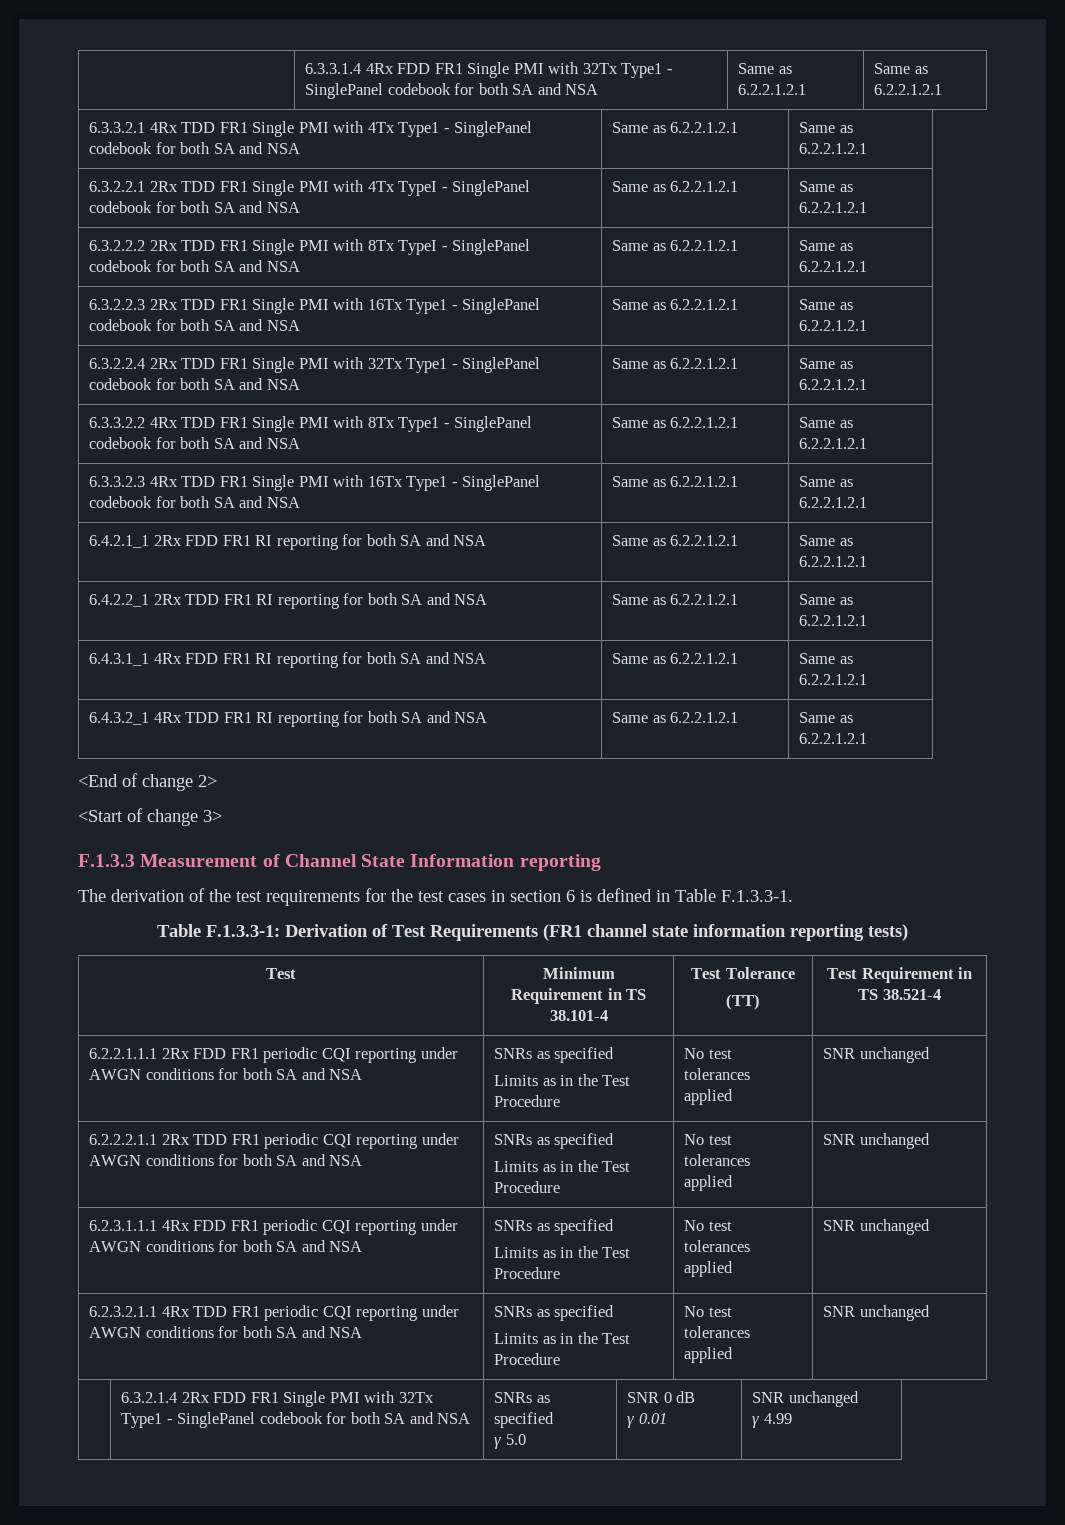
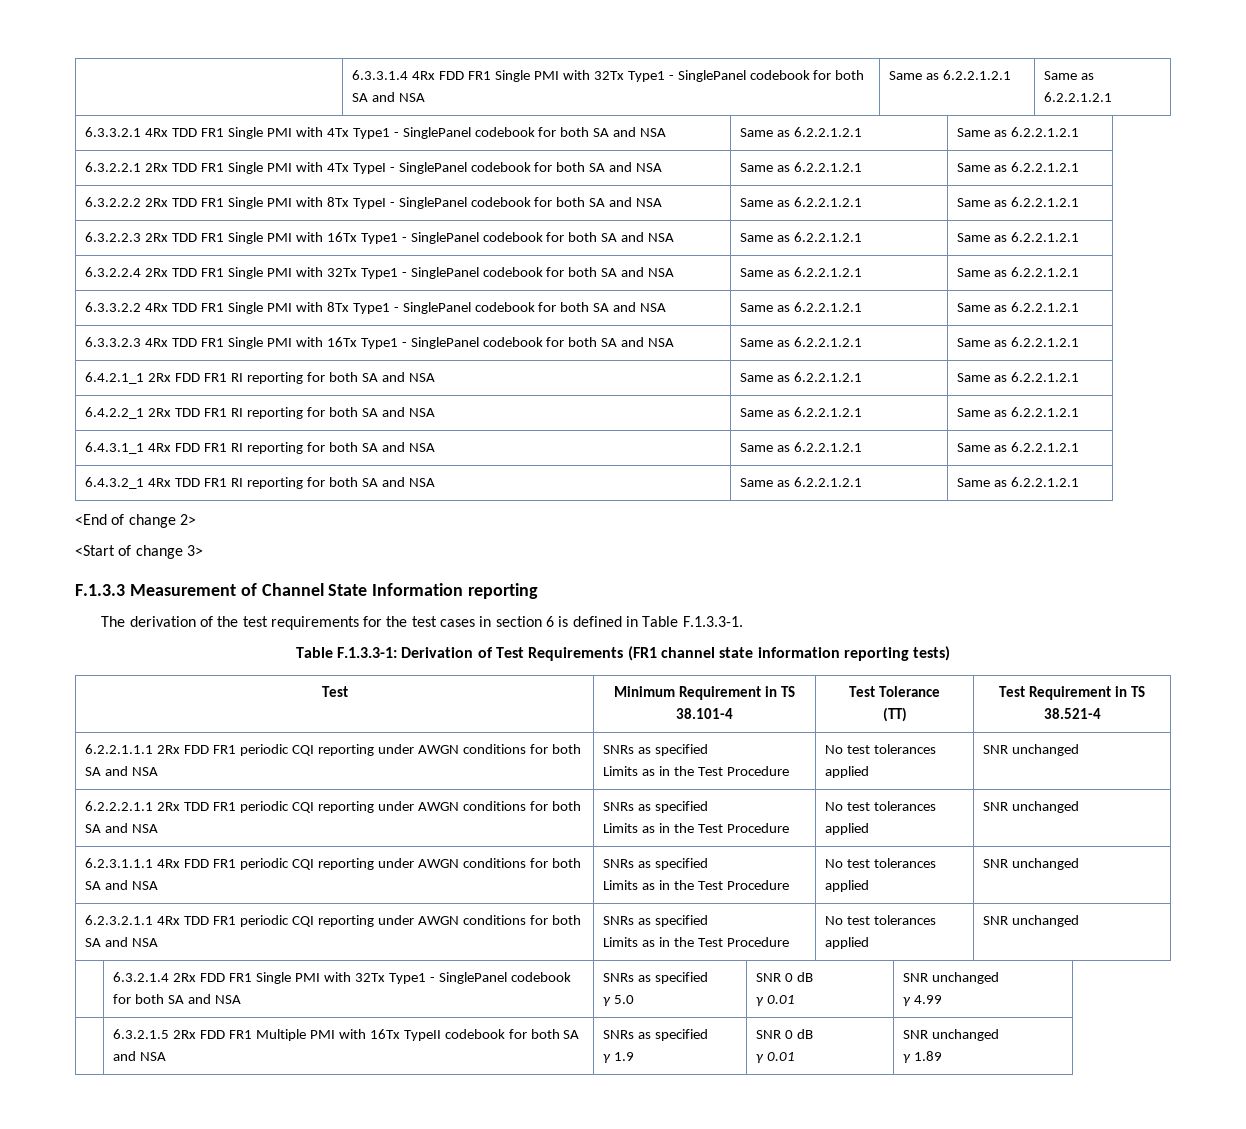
(792, 1418) none -> [113,1029,580,1041] [113,1051,167,1061] [603,1029,709,1041] [603,1052,635,1063] [756,1029,814,1039] [756,1052,796,1063] [903,1029,1000,1041] [903,1051,943,1063] // | 6.3.2.1.5 2Rx FDD FR1 Multiple PMI with 16Tx TypeII codebook for both SA and NSA | SNRs as specified // γ 1.9 | SNR 0 dB // γ 0.01 | SNR unchanged // γ 1.89

